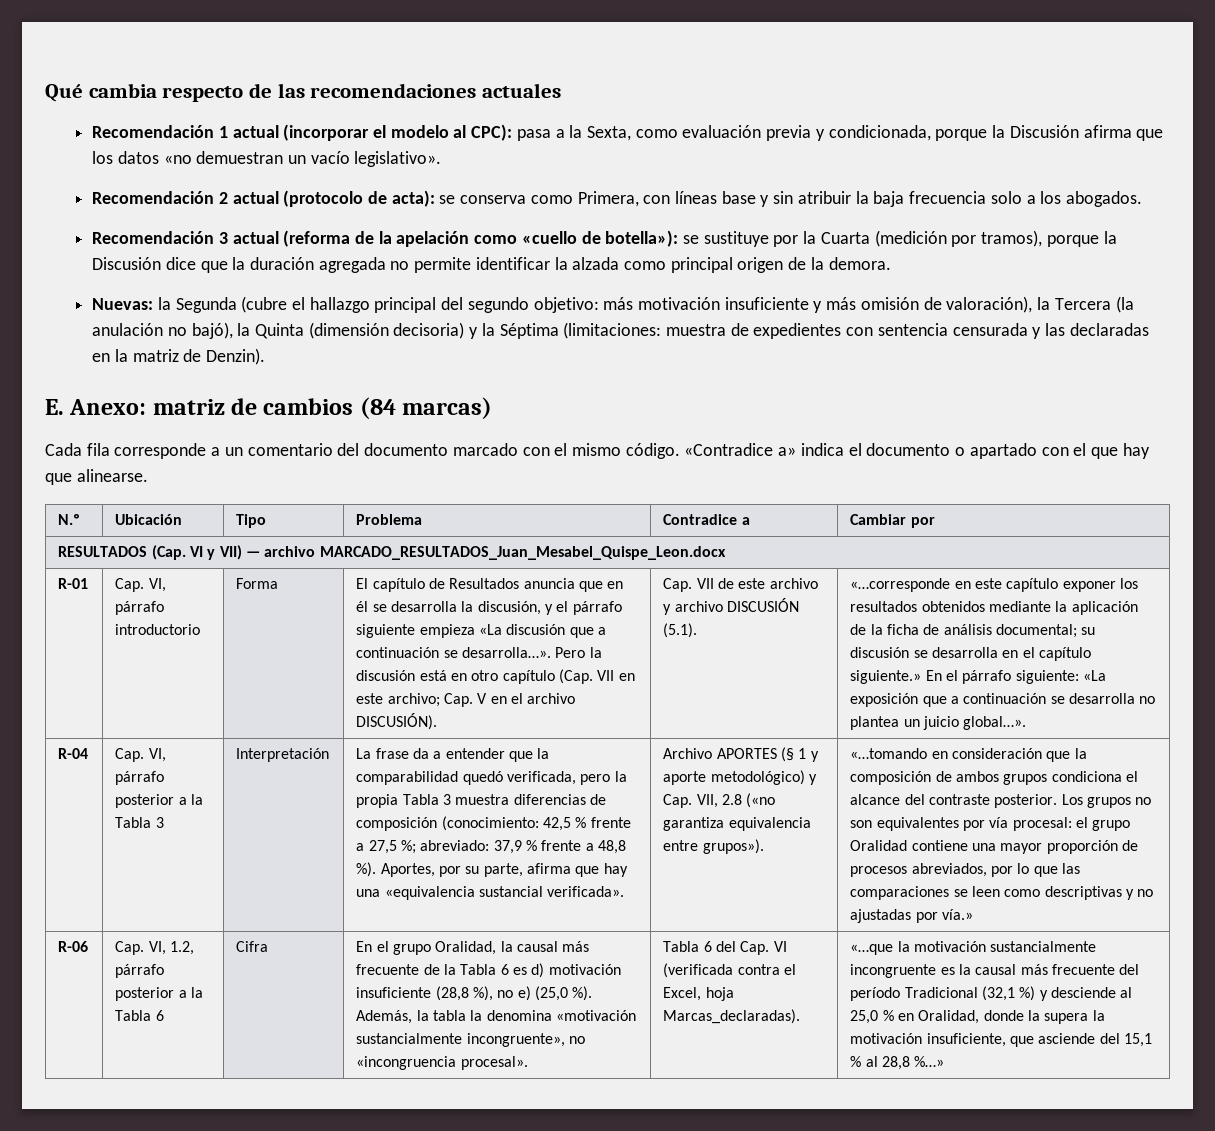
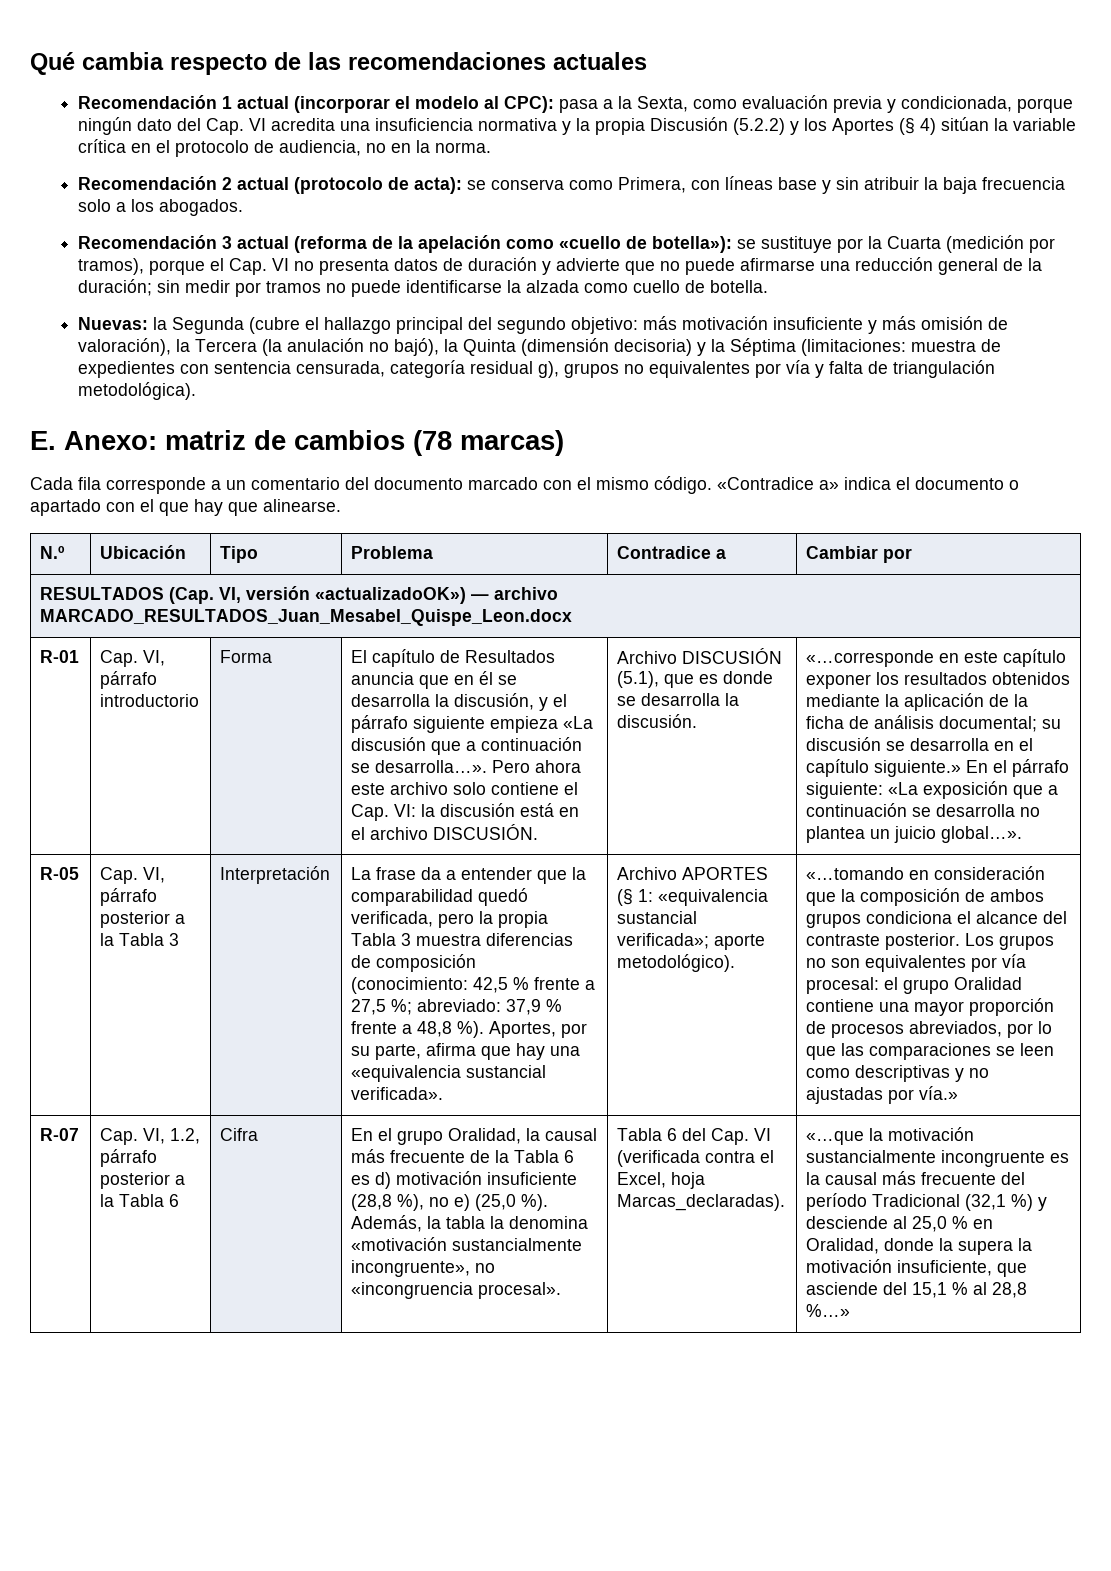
[992,125,1164,141] [92,151,442,167] la Discusión afirma que los datos «no demuestran un vacío legislativo». -> [78,117,1077,135] [78,139,492,157] ningún dato del Cap. VI acredita una insuficiencia normativa y la propia Discusión (5.2.2) y los Aportes (§ 4) sitúan la variable crítica en el protocolo de audiencia, no en la norma.
[1103,231,1117,244] [92,257,891,273] la Discusión dice que la duración agregada no permite identificar la alzada como principal origen de la demora. -> [210,257,1043,275] [78,279,769,297] el Cap. VI no presenta datos de duración y advierte que no puede afirmarse una reducción general de la duración; sin medir por tramos no puede identificarse la alzada como cuello de botella.
[952,323,1149,339] [92,348,265,365] censurada y las declaradas en la matriz de Denzin). -> [296,360,996,378] [78,382,197,400] censurada, categoría residual g), grupos no equivalentes por vía y falta de triangulación metodológica).
[359,397,396,419] (84 -> [413,430,452,456] (78
[189,545,242,560] VI y VII) -> [219,586,467,604] VI, versión «actualizadoOK»)
[589,647,602,658] [356,669,635,684] [356,693,576,707] [356,713,438,730] [663,578,818,592] [663,598,799,615] [663,623,698,638] la discusión está en otro capítulo (Cap. VII en este archivo; Cap. V en el archivo DISCUSIÓN). | Cap. VII de este archivo y archivo DISCUSIÓN (5.1). -> [535,760,582,773] [351,782,579,795] [351,803,580,821] [351,824,539,840] [617,648,783,664] [617,671,774,688] [617,693,740,706] [617,714,698,728] ahora este archivo solo contiene el Cap. VI: la discusión está en el archivo DISCUSIÓN. | Archivo DISCUSIÓN (5.1), que es donde se desarrolla la discusión.
[58,748,89,759] R-04 -> [40,867,80,880] R-05
[798,748,819,762] [663,770,817,785] [663,793,776,808] [663,817,811,831] [663,839,764,854] 1 y aporte metodológico) y Cap. VII, 2.8 («no garantiza equivalencia entre grupos»). -> [638,889,769,906] [617,911,698,924] [617,933,766,950] [617,954,736,972] 1: «equivalencia sustancial verificada»; aporte metodológico).
[58,941,89,952] R-06 -> [40,1128,80,1141] R-07

